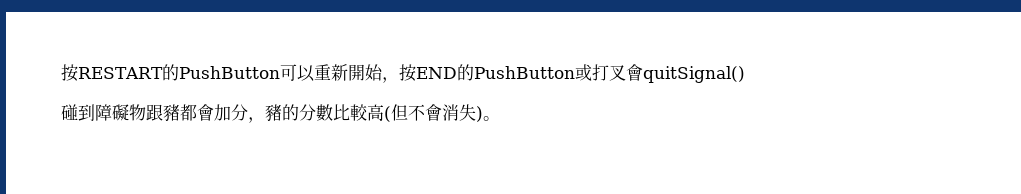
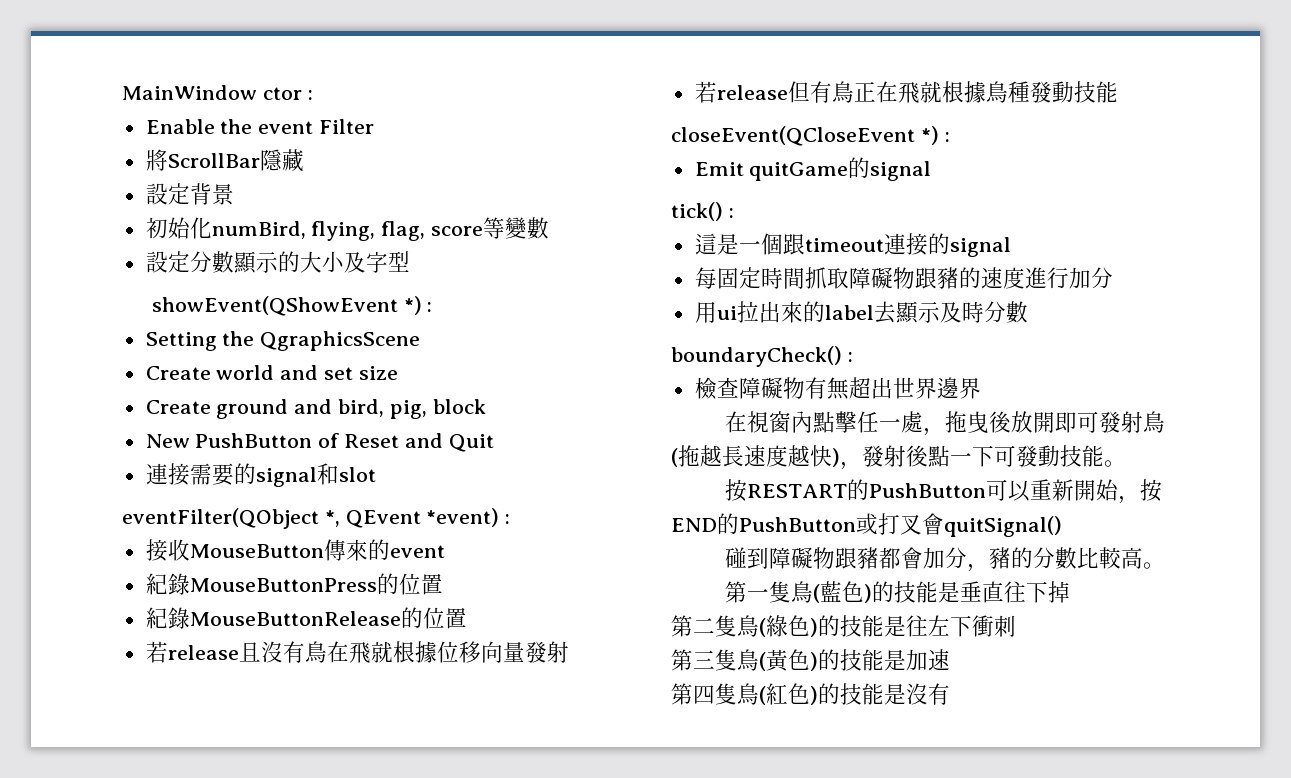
(61, 73) none -> [122,85,313,100] [145,119,375,134] [145,149,304,172] [145,183,234,205] [145,217,550,241] [145,251,410,274] [151,296,433,316] [145,331,421,351] [145,365,398,380] [145,399,486,419] [145,433,494,452] [145,463,376,487] [122,508,511,529] [145,539,445,561] [145,573,443,595] [145,607,467,629] [145,641,569,663] [694,81,1118,103] [671,126,950,146] [694,157,932,181] [671,202,734,221] [694,233,1011,257] [694,267,1113,289] [694,301,1028,324] [671,346,853,367] [694,377,981,400] [725,411,1166,436] [671,445,1126,470] MainWindow ctor : // Enable the event Filter // 將ScrollBar隱藏 // 設定背景 // 初始化numBird, flying, flag, score等變數 // 設定分數顯示的大小及字型 // showEvent(QShowEvent *) : // Setting the QgraphicsScene // Create world and set size // Create ground and bird, pig, block // New PushButton of Reset and Quit // 連接需要的signal和slot // eventFilter(QObject *, QEvent *event) : // 接收MouseButton傳來的event // 紀錄MouseButtonPress的位置 // 紀錄MouseButtonRelease的位置 // 若release且沒有鳥在飛就根據位移向量發射 // 若release但有鳥正在飛就根據鳥種發動技能 // closeEvent(QCloseEvent *) : // Emit quitGame的signal // tick() : // 這是一個跟timeout連接的signal // 每固定時間抓取障礙物跟豬的速度進行加分 // 用ui拉出來的label去顯示及時分數 // boundaryCheck() : // 檢查障礙物有無超出世界邊界 // 在視窗內點擊任一處，拖曳後放開即可發射鳥(拖越長速度越快)，發射後點一下可發動技能。 //
[384,104,500,122] (但不會消失)。 -> [1143,562,1166,569] [725,581,1071,603] [671,615,1016,637] [671,649,950,672] [671,683,950,705] 。 // 第一隻鳥(藍色)的技能是垂直往下掉 // 第二隻鳥(綠色)的技能是往左下衝刺 // 第三隻鳥(黃色)的技能是加速 // 第四隻鳥(紅色)的技能是沒有

